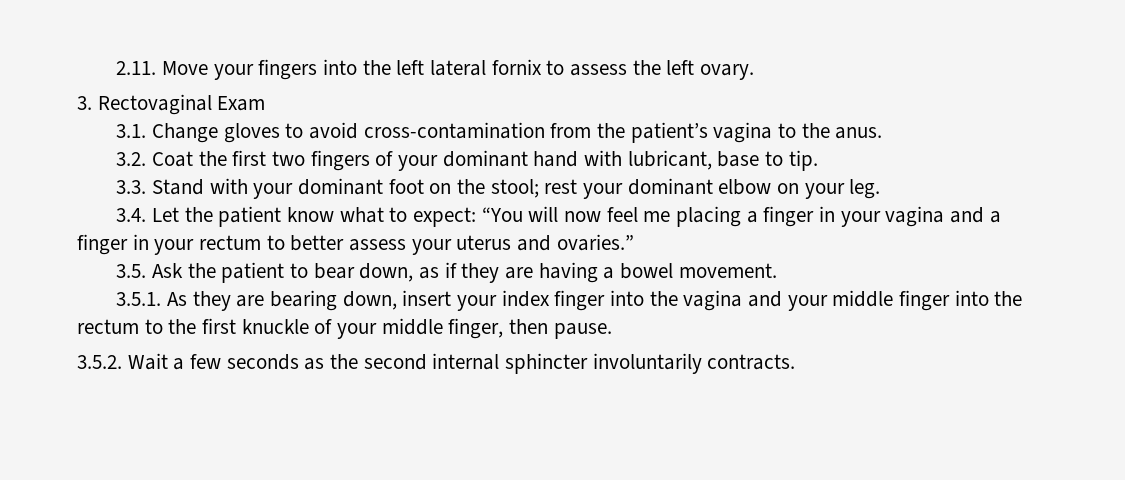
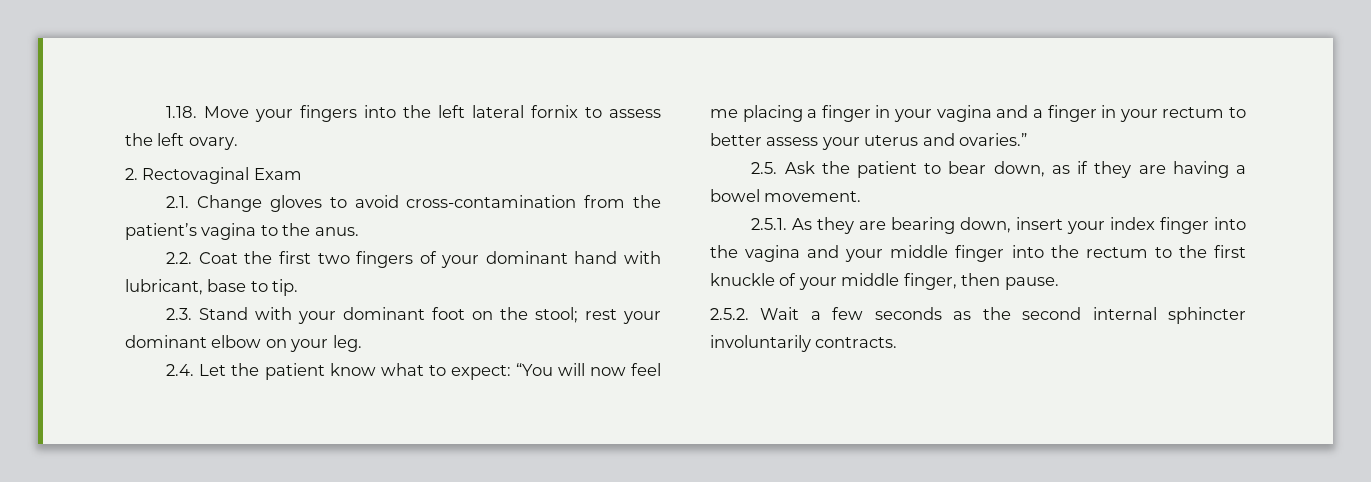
[116,61,157,75] 2.11. -> [166,106,198,118] 1.18.
[77,96,92,110] 3. -> [125,168,138,180] 2.
[116,124,147,138] 3.1. -> [166,196,190,208] 2.1.
[116,152,147,166] 3.2. -> [166,252,193,264] 2.2.
[116,180,147,194] 3.3. -> [166,308,193,320] 2.3.
[116,208,147,222] 3.4. -> [166,364,195,376] 2.4.
[116,264,147,278] 3.5. -> [751,162,778,174] 2.5.
[116,292,162,306] 3.5.1. -> [751,218,788,230] 2.5.1.
[77,355,122,369] 3.5.2. -> [710,308,749,320] 2.5.2.

